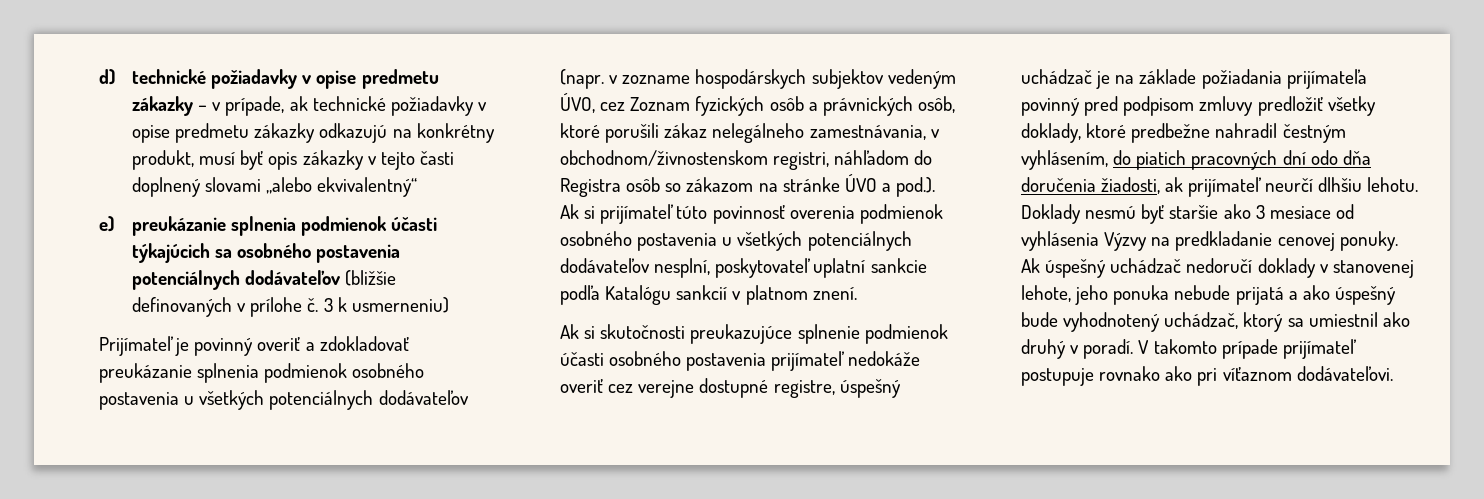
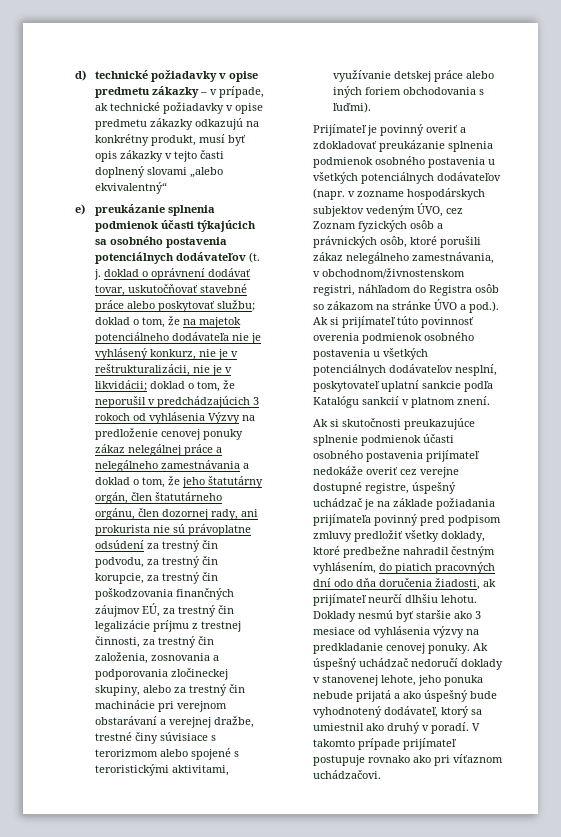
[345,270,397,286] [131,297,449,317] (bližšie definovaných v prílohe č. 3 k usmerneniu) -> [248,252,260,263] [93,268,251,280] [94,284,247,296] [94,300,255,312] [94,316,241,328] [94,332,261,344] [94,348,238,360] [94,364,232,376] [94,380,235,392] [94,396,259,408] [94,412,255,424] [94,428,243,440] [94,444,222,456] [94,460,249,472] [94,476,263,488] [94,492,222,504] [94,508,258,520] [94,524,251,536] [94,540,218,552] [94,556,218,568] [94,572,218,584] [94,588,234,600] [94,603,234,617] [94,620,241,632] [94,636,214,648] [94,652,219,664] [94,668,228,680] [94,684,245,696] [94,700,227,712] [94,716,254,728] [94,732,216,744] [94,748,239,760] [94,764,229,776] [332,70,494,82] [332,86,484,98] [332,102,371,113] (t. j. doklad o oprávnení dodávať tovar, uskutočňovať stavebné práce alebo poskytovať službu; doklad o tom, že na majetok potenciálneho dodávateľa nie je vyhlásený konkurz, nie je v reštrukturalizácii, nie je v likvidácii; doklad o tom, že neporušil v predchádzajúcich 3 rokoch od vyhlásenia Výzvy na predloženie cenovej ponuky zákaz nelegálnej práce a nelegálneho zamestnávania a doklad o tom, že jeho štatutárny orgán, člen štatutárneho orgánu, člen dozornej rady, ani prokurista nie sú právoplatne odsúdení za trestný čin podvodu, za trestný čin korupcie, za trestný čin poškodzovania finančných záujmov EÚ, za trestný čin legalizácie príjmu z trestnej činnosti, za trestný čin založenia, zosnovania a podporovania zločineckej skupiny, alebo za trestný čin machinácie pri verejnom obstarávaní a verejnej dražbe, trestné činy súvisiace s terorizmom alebo spojené s teroristickými aktivitami, využívanie detskej práce alebo iných foriem obchodovania s ľuďmi).
[1104,232,1148,251] Výzvy -> [432,626,464,638] výzvy
[1164,312,1239,329] uchádzač, -> [383,706,438,718] dodávateľ,
[1296,366,1393,381] dodávateľovi. -> [312,770,381,779] uchádzačovi.

